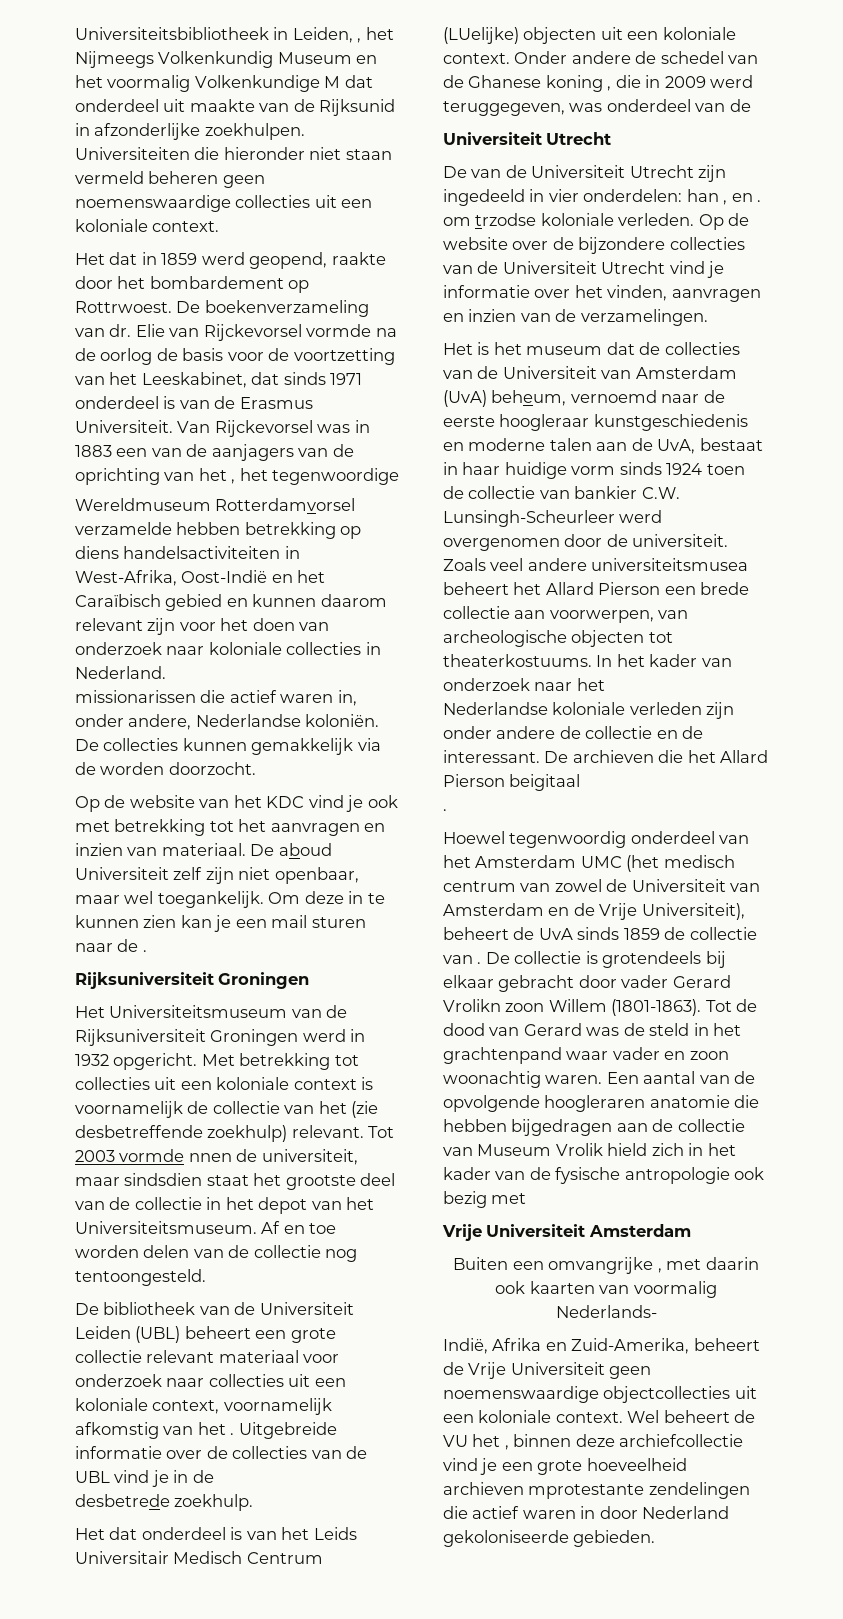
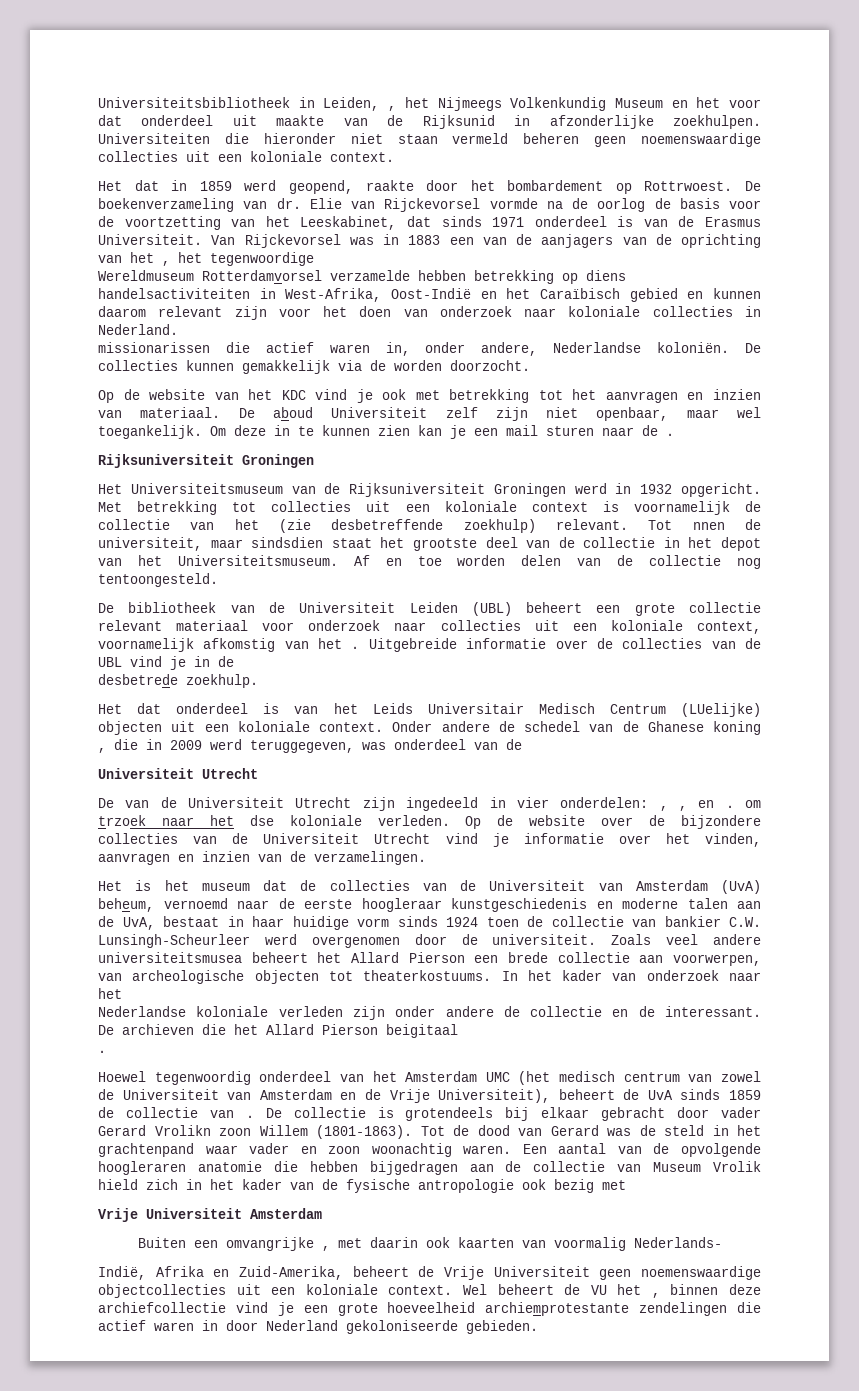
[107,75,341,92] voormalig Volkenkundige M -> [729,99,762,108] voor
[75,1149,185,1162] 2003 vormde -> (673, 525) none
[686,189,719,202] han -> [659,806,668,811] ,
[475,213,537,226] trzodse -> [98,815,274,826] trzoek naar het dse
[443,1482,645,1499] archieven mprotestante -> [485,1302,630,1316] archiemprotestante

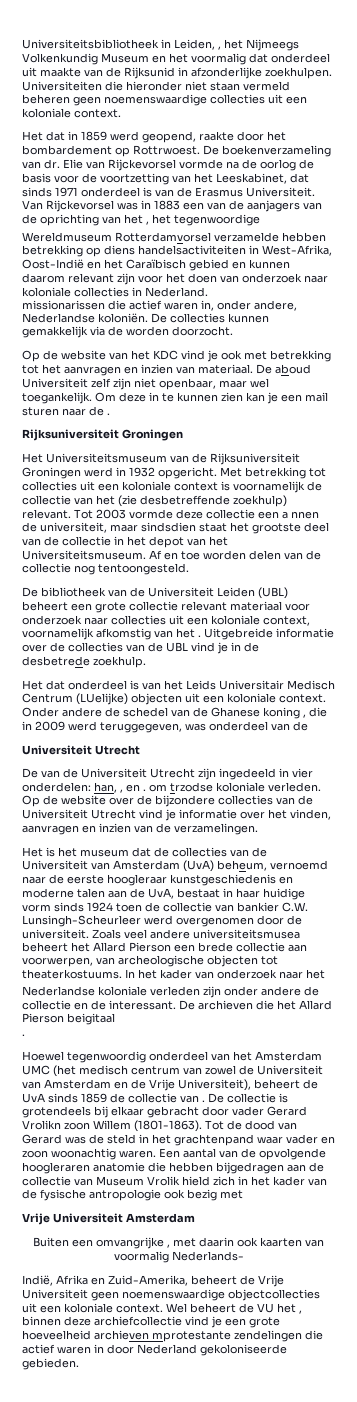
[729,99,762,108] voor -> [191,53,246,65] voormalig
(673, 525) none -> [96,509,288,519] 2003 vormde deze collectie een a
[659,806,668,811] , -> [94,782,117,793] han,
[98,815,274,826] trzoek naar het dse -> [170,782,213,792] trzodse
[485,1302,630,1316] archiemprotestante -> [94,1330,231,1342] archieven mprotestante

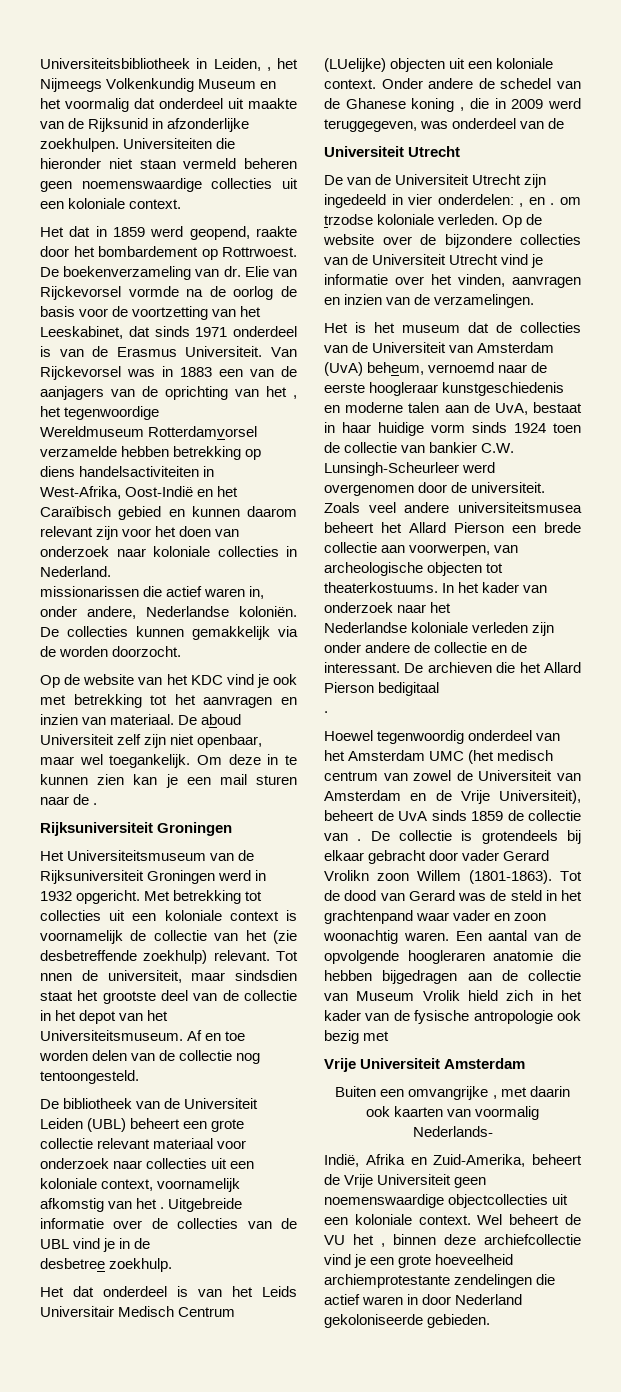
[96,509,288,519] 2003 vormde deze collectie een a -> (298, 956) none
[22,656,90,666] desbetrede -> [40,1258,105,1269] desbetree
[94,782,117,793] han, -> (514, 199) none
[67,1013,115,1025] beigitaal -> [378,682,440,696] bedigitaal
[94,1330,231,1342] archieven mprotestante -> [324,1274,450,1288] archiemprotestante

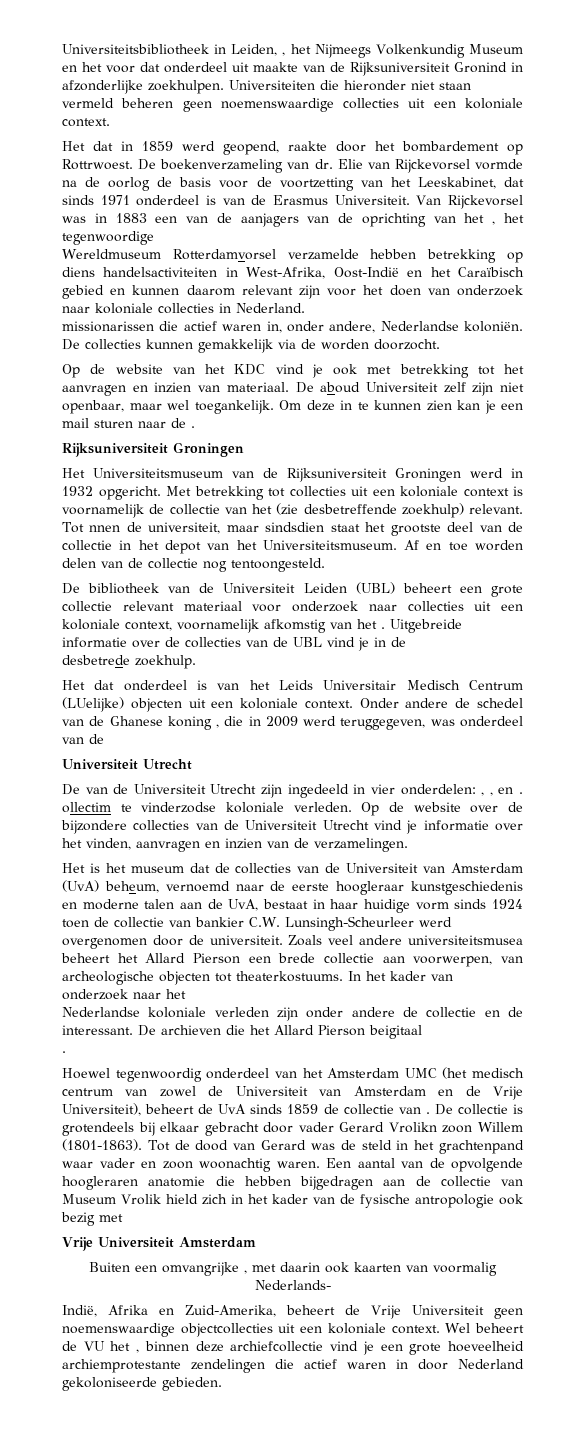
[65,98,129,112] voormalig -> [106,65,135,73] voor
[88,118,149,132] Rijksunid -> [350,62,507,76] Rijksuniversiteit Gronind
[40,1258,105,1269] desbetree -> [62,655,130,665] desbetrede
(524, 205) none -> [489,792,493,796] ,
[560,197,581,205] [324,214,373,225] om trzodse -> [62,802,217,813] ollectim te vinderzodse
[378,682,440,696] bedigitaal -> [369,1025,422,1039] beigitaal

